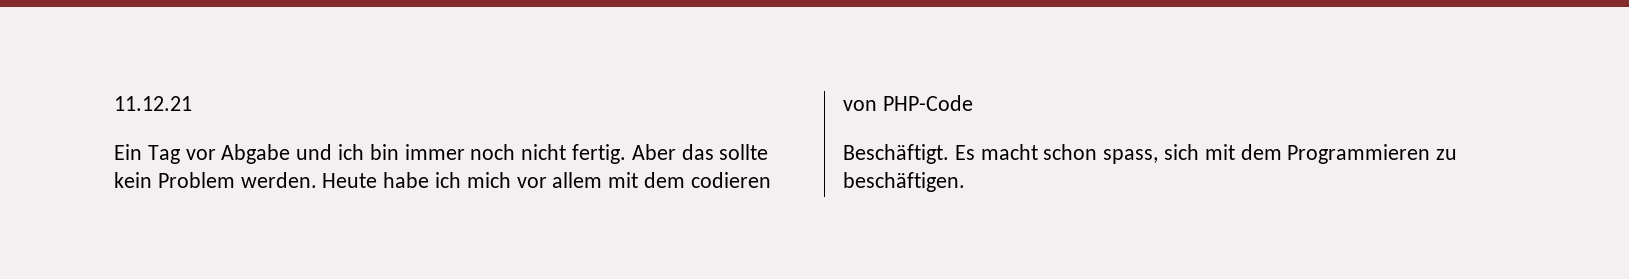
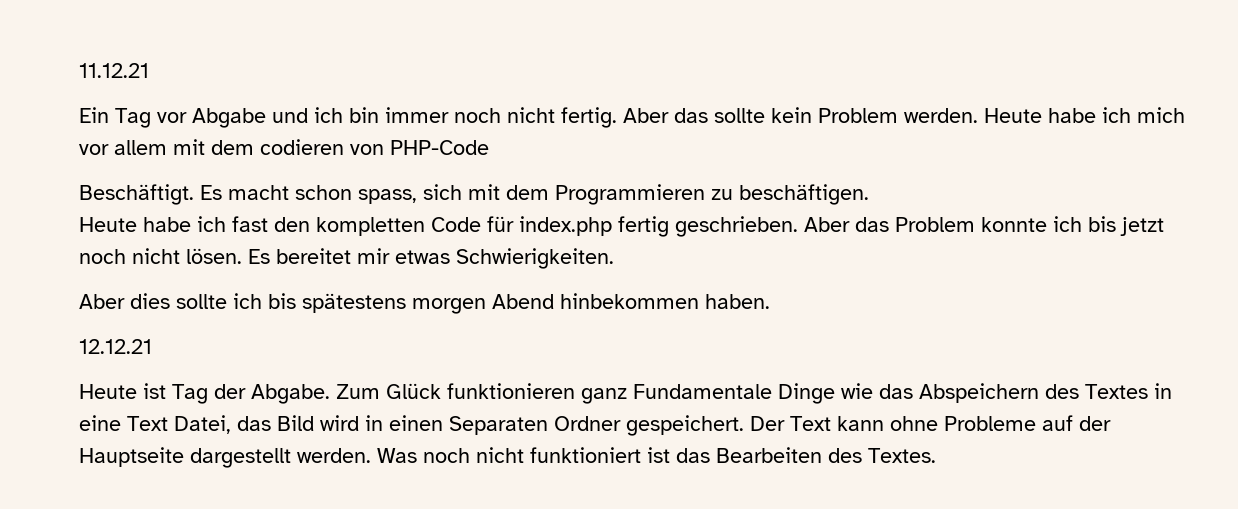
(965, 182) none -> [79,216,1164,237] [79,248,614,269] [79,293,770,314] [79,339,152,354] [79,383,1172,404] [79,415,1111,436] [79,447,936,468] // Heute habe ich fast den kompletten Code für index.php fertig geschrieben. Aber das Problem konnte ich bis jetzt noch nicht lösen. Es bereitet mir etwas Schwierigkeiten. // Aber dies sollte ich bis spätestens morgen Abend hinbekommen haben. // 12.12.21 // Heute ist Tag der Abgabe. Zum Glück funktionieren ganz Fundamentale Dinge wie das Abspeichern des Textes in eine Text Datei, das Bild wird in einen Separaten Ordner gespeichert. Der Text kann ohne Probleme auf der Hauptseite dargestellt werden. Was noch nicht funktioniert ist das Bearbeiten des Textes.

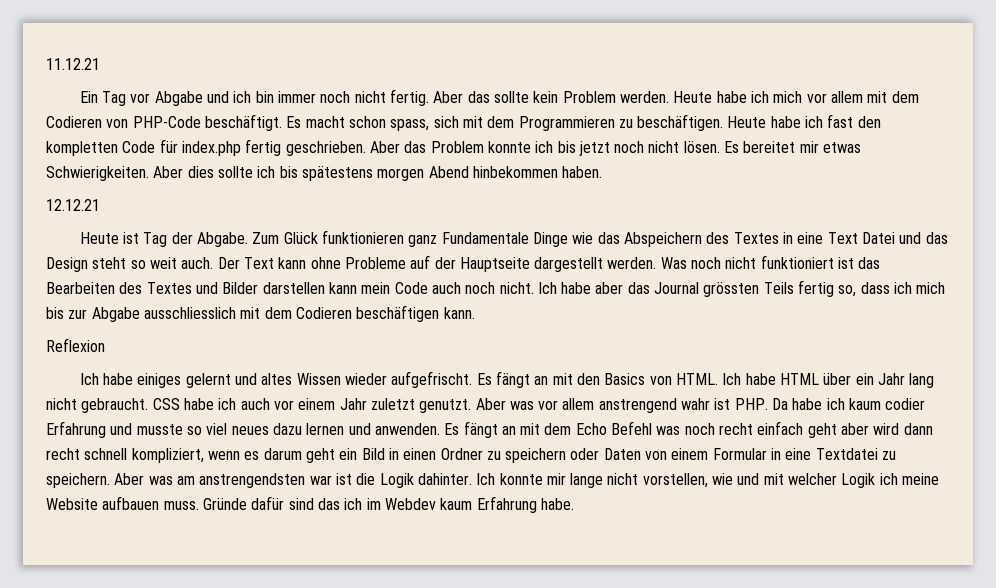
[260,139,344,155] codieren -> [46,116,102,128] Codieren
[79,184,194,205] // Beschäftigt. -> [204,114,282,131] beschäftigt.
(869, 194) // -> (724, 122) none
(614, 258) // -> (149, 173) none
[174,415,744,436] Datei, das Bild wird in einen Separaten Ordner gespeichert. -> [861,232,948,244] [46,257,214,272] Datei und das Design steht so weit auch.
[868,448,936,463] Textes. -> [146,280,946,297] [46,305,475,322] [46,338,105,352] [79,371,935,388] [46,398,926,413] [46,421,933,438] [46,448,897,463] [46,473,940,488] [46,496,574,513] Textes und Bilder darstellen kann mein Code auch noch nicht. Ich habe aber das Journal grössten Teils fertig so, dass ich mich bis zur Abgabe ausschliesslich mit dem Codieren beschäftigen kann. // Reflexion // Ich habe einiges gelernt und altes Wissen wieder aufgefrischt. Es fängt an mit den Basics von HTML. Ich habe HTML über ein Jahr lang nicht gebraucht. CSS habe ich auch vor einem Jahr zuletzt genutzt. Aber was vor allem anstrengend wahr ist PHP. Da habe ich kaum codier Erfahrung und musste so viel neues dazu lernen und anwenden. Es fängt an mit dem Echo Befehl was noch recht einfach geht aber wird dann recht schnell kompliziert, wenn es darum geht ein Bild in einen Ordner zu speichern oder Daten von einem Formular in eine Textdatei zu speichern. Aber was am anstrengendsten war ist die Logik dahinter. Ich konnte mir lange nicht vorstellen, wie und mit welcher Logik ich meine Website aufbauen muss. Gründe dafür sind das ich im Webdev kaum Erfahrung habe.

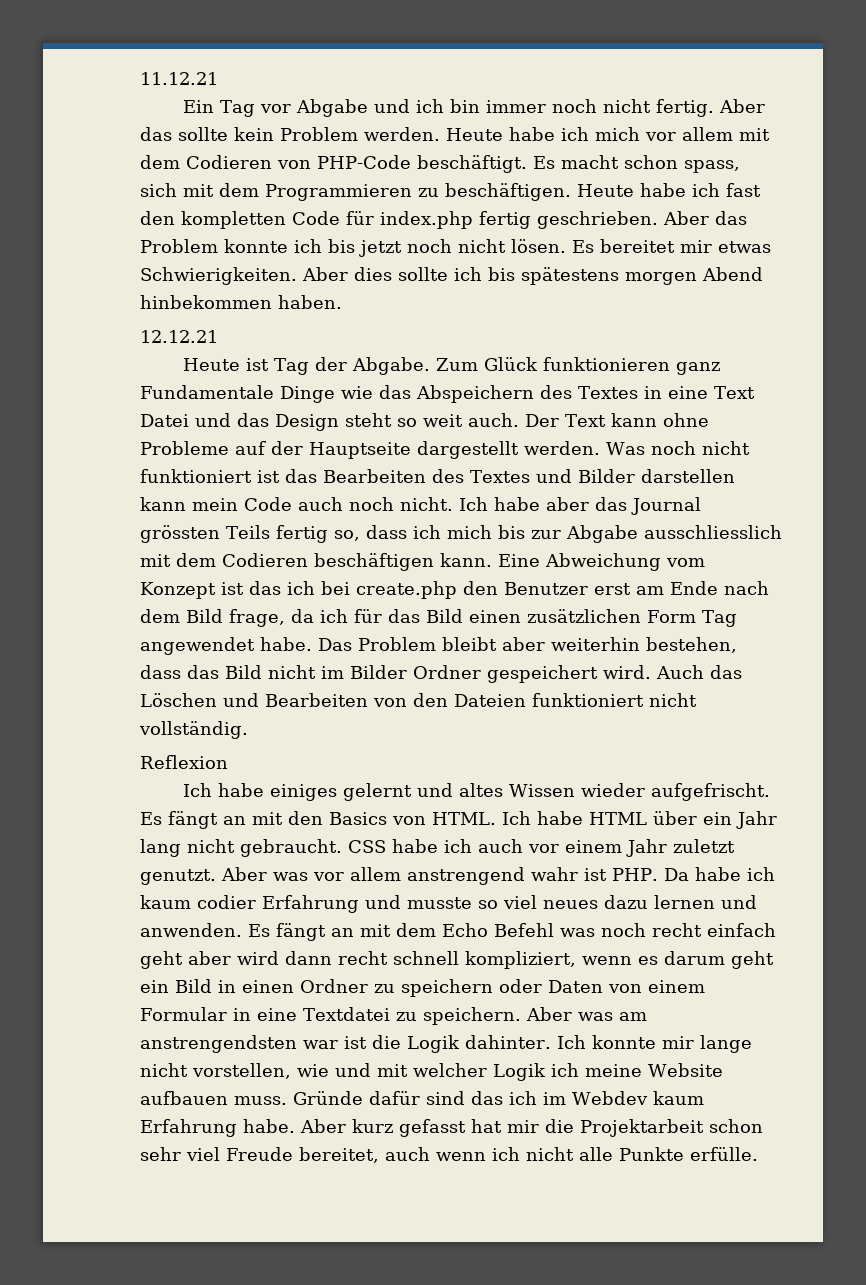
(475, 313) none -> [498,553,705,571] [140,581,769,599] [140,609,737,627] [140,637,737,655] [140,665,742,683] [140,693,697,707] [139,721,248,739] Eine Abweichung vom Konzept ist das ich bei create.php den Benutzer erst am Ende nach dem Bild frage, da ich für das Bild einen zusätzlichen Form Tag angewendet habe. Das Problem bleibt aber weiterhin bestehen, dass das Bild nicht im Bilder Ordner gespeichert wird. Auch das Löschen und Bearbeiten von den Dateien funktioniert nicht vollständig.
(574, 504) none -> [300,1119,763,1137] [140,1147,758,1163] Aber kurz gefasst hat mir die Projektarbeit schon sehr viel Freude bereitet, auch wenn ich nicht alle Punkte erfülle.

